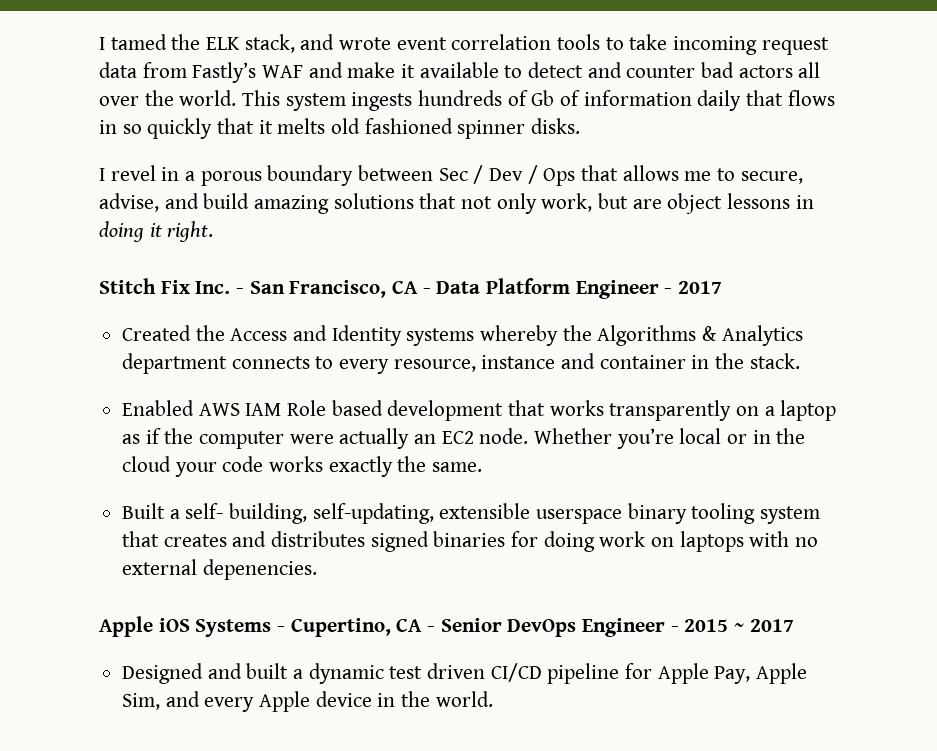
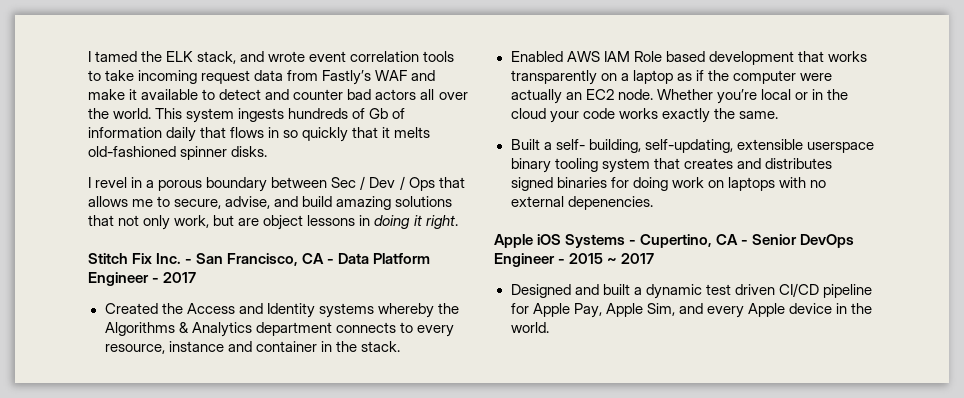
[331,118,453,134] old fashioned -> [88,146,176,157] old-fashioned

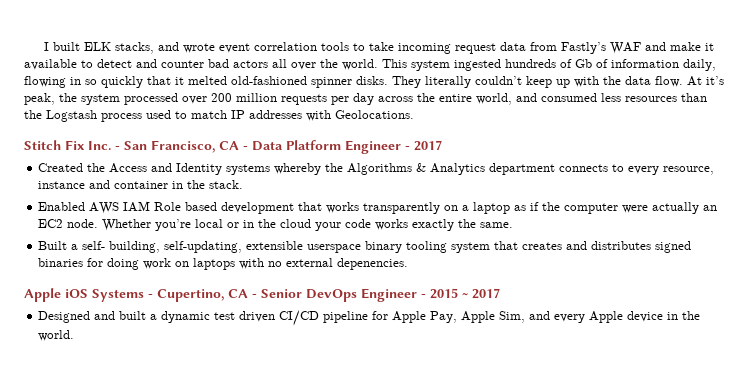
[88,51,237,64] I tamed the ELK stack, -> [43,42,154,54] I built ELK stacks,
[238,108,285,122] ingests -> [454,59,501,71] ingested
[166,127,265,142] daily that flows -> [683,59,716,71] [24,76,66,88] daily, flowing
[394,127,431,138] melts -> [188,76,227,85] melted
[88,176,465,192] [88,196,453,210] [88,215,458,230] // I revel in a porous boundary between Sec / Dev / Ops that allows me to secure, advise, and build amazing solutions that not only work, but are object lessons in doing it right. -> [392,76,724,88] [24,93,707,105] [24,110,414,122] They literally couldn’t keep up with the data flow. At it’s peak, the system processed over 200 million requests per day across the entire world, and consumed less resources than the Logstash process used to match IP addresses with Geolocations.

